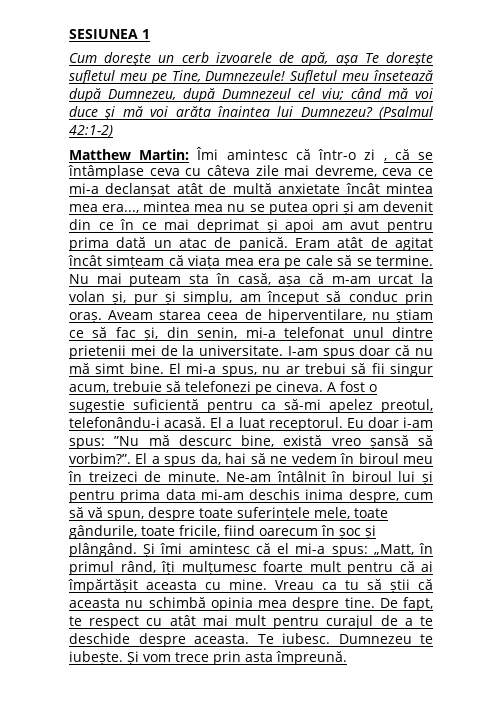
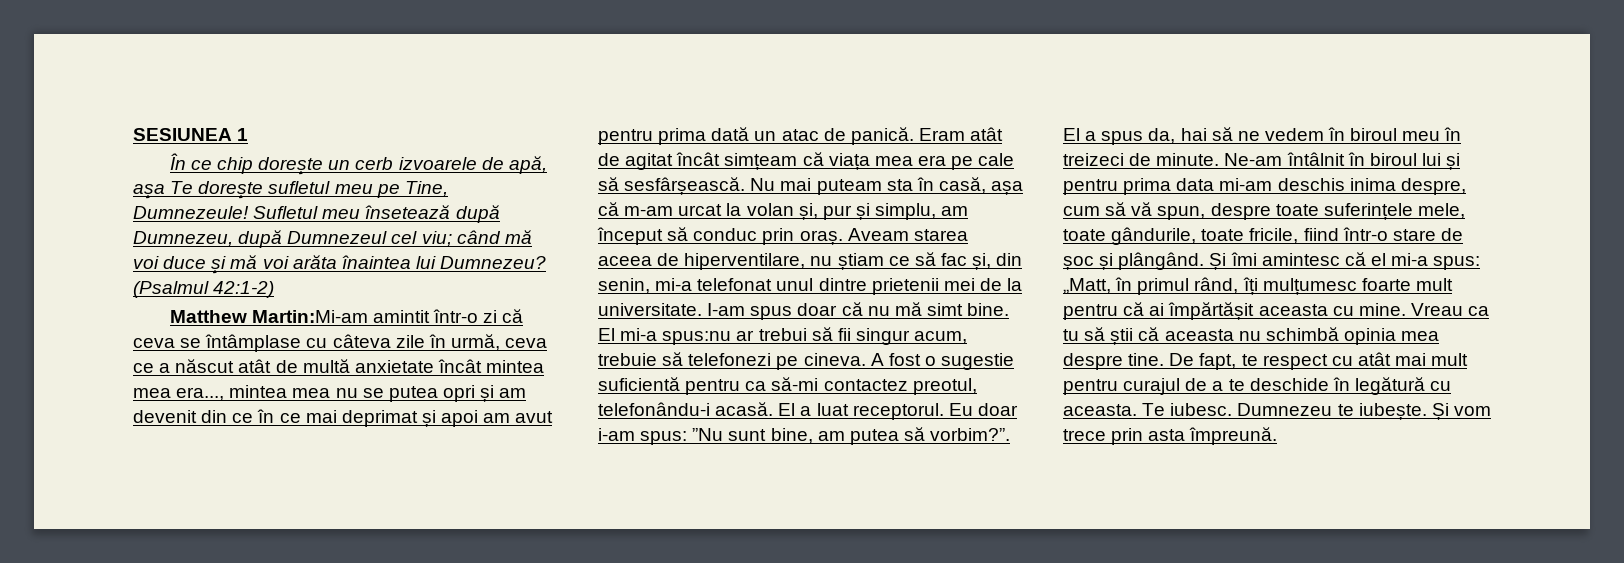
[69,53,97,63] Cum -> [169,153,254,174] În ce chip
[139,147,410,161] Martin: Îmi amintesc că într-o zi , că -> [251,309,524,323] [133,338,175,348] Martin:Mi-am amintit într-o zi că ceva
[149,168,180,176] ceva -> (302, 343) none
[284,165,433,177] [69,183,171,197] mai devreme, ceva ce mi-a declanșat -> [428,334,548,351] [133,359,235,373] în urmă, ceva ce a născut
[356,255,433,266] se termine. -> [624,177,746,195] sesfârșească.
[207,312,239,320] ceea -> [598,256,652,266] aceea
[221,366,281,377] spus, nu -> [662,331,732,345] spus:nu
[329,399,373,413] apelez -> [823,379,908,391] contactez
[148,435,409,449] mă descurc bine, există vreo șansă -> [728,428,899,445] sunt bine, am putea
[259,525,335,536] oarecum în -> [1342,227,1463,241] într-o stare de
[138,633,186,647] despre -> [1332,377,1452,395] în legătură cu

